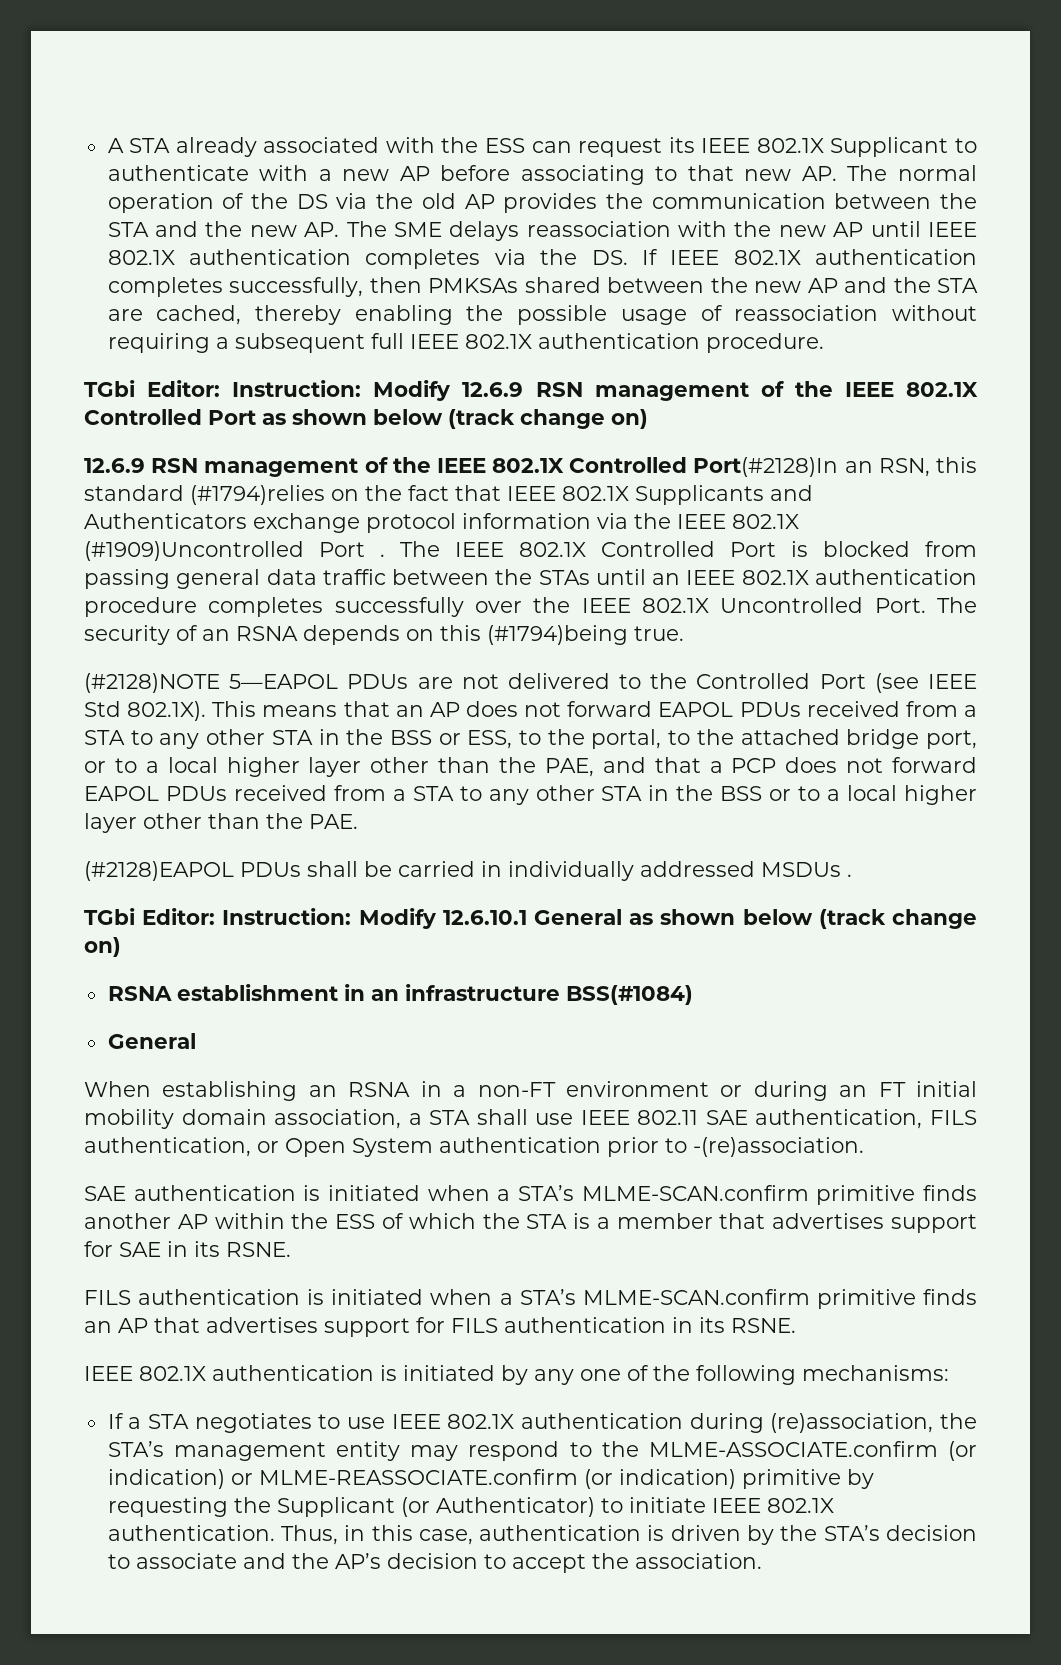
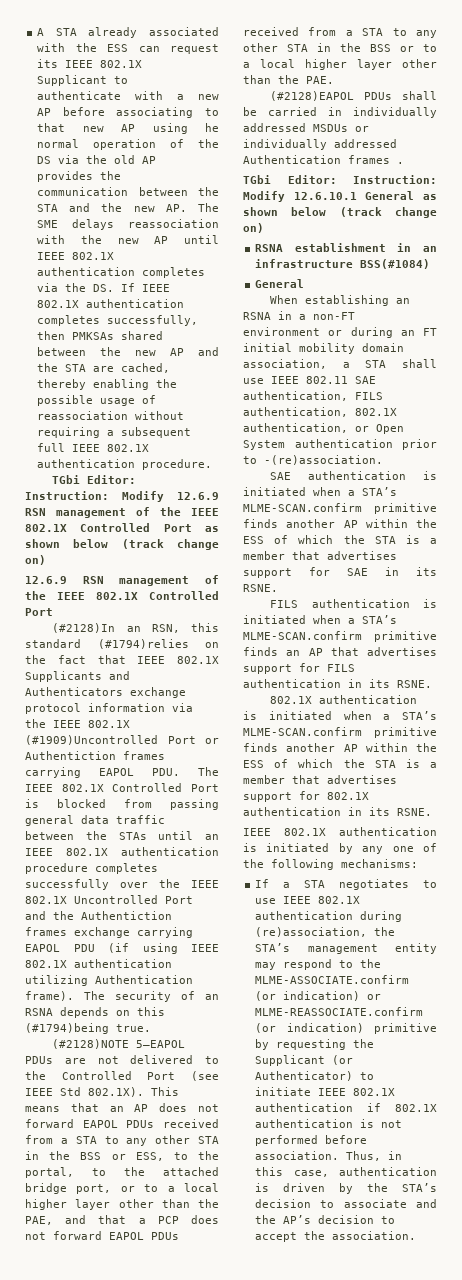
[801,165,888,181] AP. The -> [121,123,219,134] AP using he
[693,457,839,477] Port(#2128)In -> [25,608,53,616] [52,623,116,633] Port // (#2128)In
[380,554,385,557] . -> [205,738,219,744] [25,751,165,760] [25,767,180,778] or Authentiction frames carrying EAPOL PDU.
[874,598,926,613] Port. -> [165,896,193,904] [25,911,172,920] [25,927,193,938] [25,943,219,954] [25,959,172,968] [25,975,193,986] [25,991,74,1001] Port and the Authentiction frames exchange carrying EAPOL PDU (if using IEEE 802.1X authentication utilizing Authentication frame).
(841, 869) none -> [355,126,369,132] [243,139,397,150] [243,155,390,164] or individually addressed Authentication frames
(251, 1147) none -> [355,408,397,416] [243,423,348,433] 802.1X authentication,
(796, 1325) none -> [270,695,418,704] [243,711,437,720] [243,727,437,738] [243,743,437,752] [243,759,437,768] [243,775,397,784] [243,791,369,802] [243,807,432,816] // 802.1X authentication is initiated when a STA’s MLME-SCAN.confirm primitive finds another AP within the ESS of which the STA is a member that advertises support for 802.1X authentication in its RSNE.
[107,1525,275,1541] authentication. -> [255,1103,437,1112] [255,1119,403,1128] [255,1135,368,1146] [255,1151,340,1160] authentication if 802.1X authentication is not performed before association.

